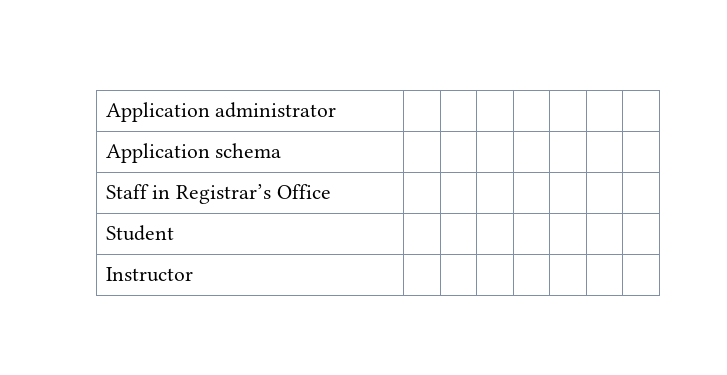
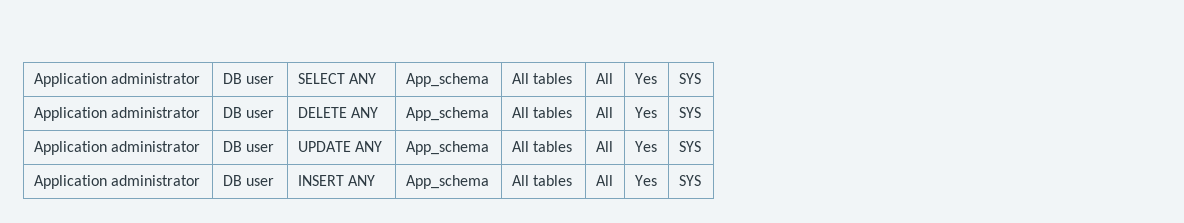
[105,102,337,122] [105,143,282,163] [105,184,331,204] [105,225,174,241] [105,267,193,282] Application administrator | | | | | | | // Application schema | | | | | | | // Staff in Registrar’s Office | | | | | | | // Student | | | | | | | // Instructor | | | | | | | -> [33,73,200,87] [222,73,274,84] [297,73,376,84] [405,73,489,87] [511,73,572,84] [595,73,613,84] [634,73,657,84] [678,73,701,84] [33,107,200,121] [222,107,274,118] [297,107,378,118] [405,107,489,121] [511,107,572,118] [595,107,613,118] [634,107,657,118] [678,107,701,118] [33,141,200,155] [222,141,274,152] [297,141,382,152] [405,141,489,155] [511,141,572,152] [595,141,613,152] [634,141,657,152] [678,141,701,152] [33,175,200,189] [222,175,274,186] [297,175,375,186] [405,175,489,189] [511,175,572,186] [595,175,613,186] [634,175,657,186] [678,175,701,186] Application administrator | DB user | SELECT ANY | App_schema | All tables | All | Yes | SYS // Application administrator | DB user | DELETE ANY | App_schema | All tables | All | Yes | SYS // Application administrator | DB user | UPDATE ANY | App_schema | All tables | All | Yes | SYS // Application administrator | DB user | INSERT ANY | App_schema | All tables | All | Yes | SYS

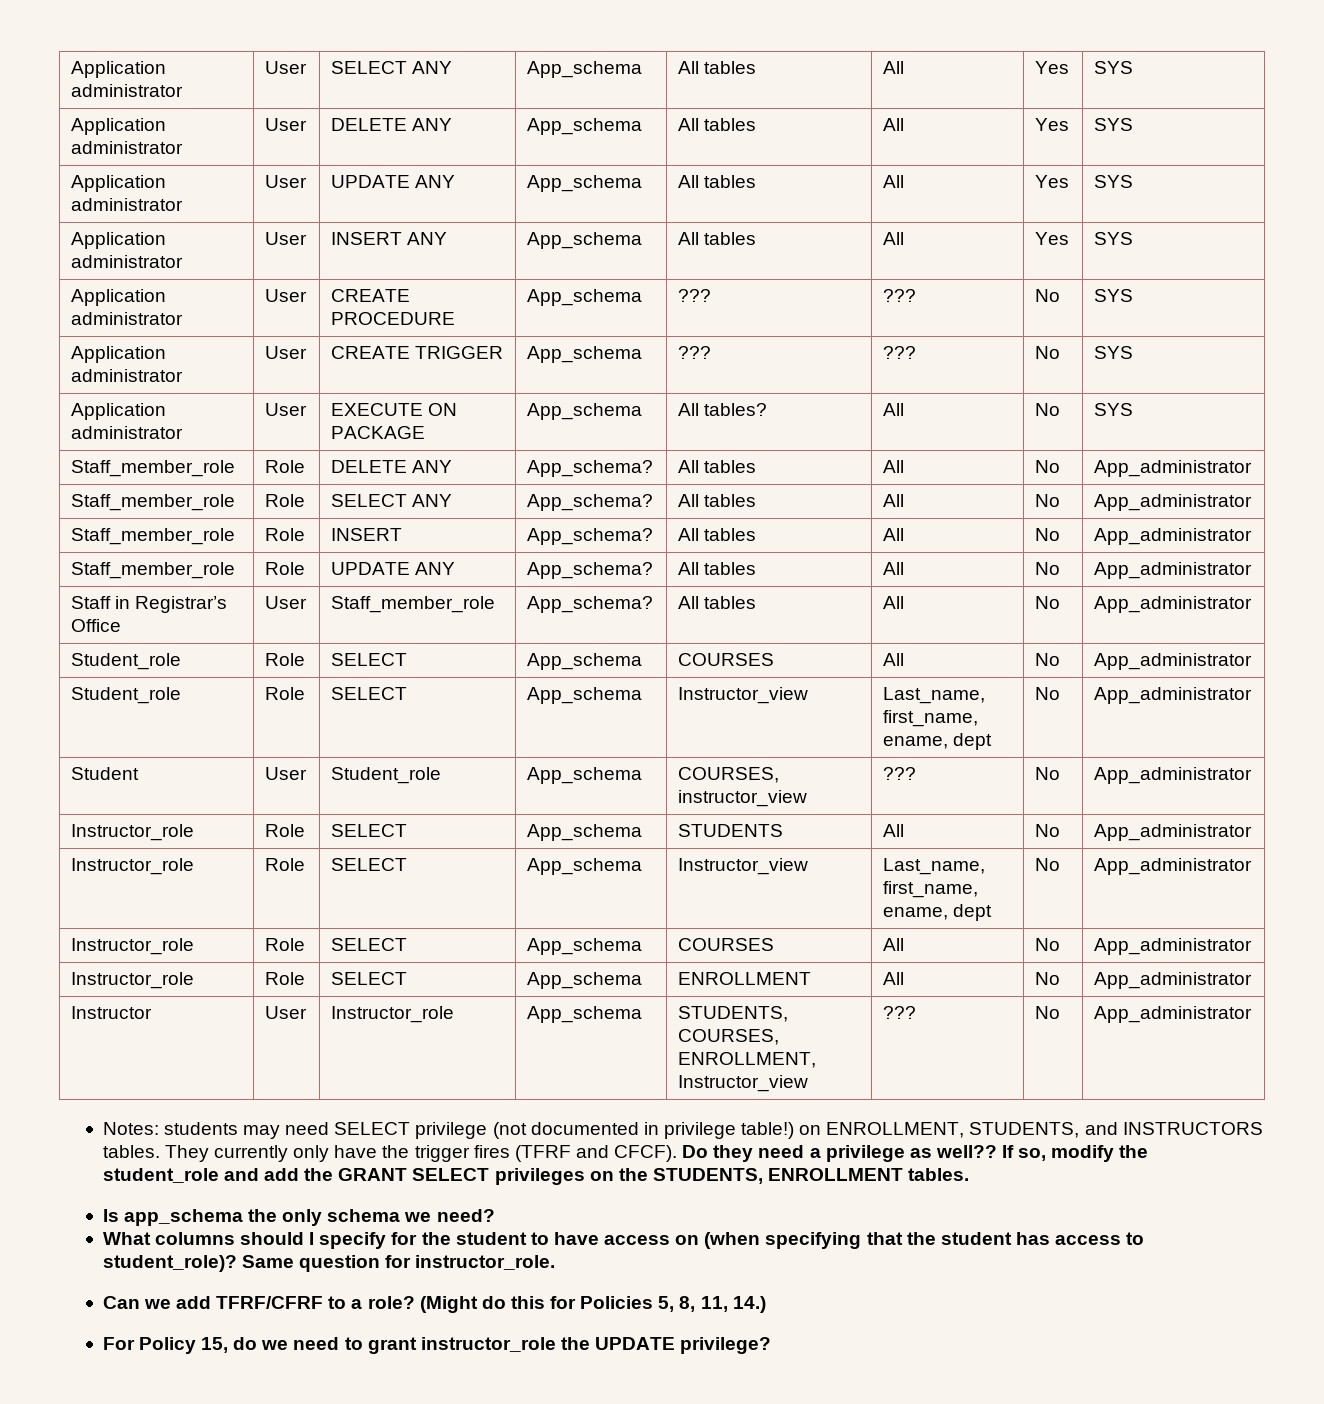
[33,73,200,87] [222,73,274,84] Application administrator | DB user -> [70,61,166,78] [70,84,183,97] [264,61,307,74] Application administrator | User
[222,107,274,118] DB user -> [264,118,307,131] User
[222,141,274,152] DB user -> [264,175,307,188] User
[222,175,274,186] DB user -> [264,232,307,245] User
(701, 180) none -> [70,289,166,306] [70,312,183,325] [264,289,307,302] [330,289,410,302] [330,312,455,325] [526,289,642,306] [677,289,711,302] [882,289,916,302] [1034,289,1060,302] [1093,289,1133,302] [70,346,166,363] [70,369,183,382] [264,346,307,359] [330,346,503,359] [526,346,642,363] [677,346,711,359] [882,346,916,359] [1034,346,1060,359] [1093,346,1133,359] [70,403,166,420] [70,426,183,439] [264,403,307,416] [330,403,457,416] [330,426,425,439] [526,403,642,420] [677,403,767,416] [882,403,904,416] [1034,403,1060,416] [1093,403,1133,416] [70,460,235,477] [264,460,305,473] [330,460,452,473] [526,460,653,477] [677,460,756,473] [882,460,904,473] [1034,460,1060,473] [1093,460,1252,477] [70,494,235,511] [264,494,305,507] [330,494,452,507] [526,494,653,511] [677,494,756,507] [882,494,904,507] [1034,494,1060,507] [1093,494,1252,511] [70,528,235,545] [264,528,305,541] [330,528,402,541] [526,528,653,545] [677,528,756,541] [882,528,904,541] [1034,528,1060,541] [1093,528,1252,545] [70,562,235,579] [264,562,305,575] [330,562,455,575] [526,562,653,579] [677,562,756,575] [882,562,904,575] [1034,562,1060,575] [1093,562,1252,579] [70,596,228,613] [70,619,121,632] [264,596,307,609] [330,596,495,613] [526,596,653,613] [677,596,756,609] [882,596,904,609] [1034,596,1060,609] [1093,596,1252,613] [70,653,181,670] [264,653,305,666] [330,653,407,666] [526,653,642,670] [677,653,774,666] [882,653,904,666] [1034,653,1060,666] [1093,653,1252,670] [70,687,181,704] [264,687,305,700] [330,687,407,700] [526,687,642,704] [677,687,808,704] [882,687,985,704] [882,710,978,727] [882,733,992,750] [1034,687,1060,700] [1093,687,1252,704] [70,767,139,780] [264,767,307,780] [330,767,441,784] [526,767,642,784] [677,767,779,783] [677,790,807,807] [882,767,916,780] [1034,767,1060,780] [1093,767,1252,784] [70,824,194,841] [264,824,305,837] [330,824,407,837] [526,824,642,841] [677,824,783,837] [882,824,904,837] [1034,824,1060,837] [1093,824,1252,841] [70,858,194,875] [264,858,305,871] [330,858,407,871] [526,858,642,875] [677,858,808,875] [882,858,985,875] [882,881,978,898] [882,904,992,921] [1034,858,1060,871] [1093,858,1252,875] [70,938,194,955] [264,938,305,951] [330,938,407,951] [526,938,642,955] [677,938,774,951] [882,938,904,951] [1034,938,1060,951] [1093,938,1252,955] [70,972,194,989] [264,972,305,985] [330,972,407,985] [526,972,642,989] [677,972,811,985] [882,972,904,985] [1034,972,1060,985] [1093,972,1252,989] [70,1006,152,1019] [264,1006,307,1019] [330,1006,454,1023] [526,1006,642,1023] [677,1006,788,1022] [677,1029,779,1045] [677,1052,816,1068] [677,1075,808,1092] [882,1006,916,1019] [1034,1006,1060,1019] [1093,1006,1252,1023] [102,1122,1263,1139] [102,1145,1149,1162] [102,1168,970,1185] [102,1209,495,1226] [102,1232,1145,1249] [102,1255,556,1272] [102,1296,766,1313] [102,1337,772,1354] // Application administrator | User | CREATE PROCEDURE | App_schema | ??? | ??? | No | SYS // Application administrator | User | CREATE TRIGGER | App_schema | ??? | ??? | No | SYS // Application administrator | User | EXECUTE ON PACKAGE | App_schema | All tables? | All | No | SYS // Staff_member_role | Role | DELETE ANY | App_schema? | All tables | All | No | App_administrator // Staff_member_role | Role | SELECT ANY | App_schema? | All tables | All | No | App_administrator // Staff_member_role | Role | INSERT | App_schema? | All tables | All | No | App_administrator // Staff_member_role | Role | UPDATE ANY | App_schema? | All tables | All | No | App_administrator // Staff in Registrar’s Office | User | Staff_member_role | App_schema? | All tables | All | No | App_administrator // Student_role | Role | SELECT | App_schema | COURSES | All | No | App_administrator // Student_role | Role | SELECT | App_schema | Instructor_view | Last_name, first_name, ename, dept | No | App_administrator // Student | User | Student_role | App_schema | COURSES, instructor_view | ??? | No | App_administrator // Instructor_role | Role | SELECT | App_schema | STUDENTS | All | No | App_administrator // Instructor_role | Role | SELECT | App_schema | Instructor_view | Last_name, first_name, ename, dept | No | App_administrator // Instructor_role | Role | SELECT | App_schema | COURSES | All | No | App_administrator // Instructor_role | Role | SELECT | App_schema | ENROLLMENT | All | No | App_administrator // Instructor | User | Instructor_role | App_schema | STUDENTS, COURSES, ENROLLMENT, Instructor_view | ??? | No | App_administrator // Notes: students may need SELECT privilege (not documented in privilege table!) on ENROLLMENT, STUDENTS, and INSTRUCTORS tables. They currently only have the trigger fires (TFRF and CFCF). Do they need a privilege as well?? If so, modify the student_role and add the GRANT SELECT privileges on the STUDENTS, ENROLLMENT tables. // Is app_schema the only schema we need? // What columns should I specify for the student to have access on (when specifying that the student has access to student_role)? Same question for instructor_role. // Can we add TFRF/CFRF to a role? (Might do this for Policies 5, 8, 11, 14.) // For Policy 15, do we need to grant instructor_role the UPDATE privilege?

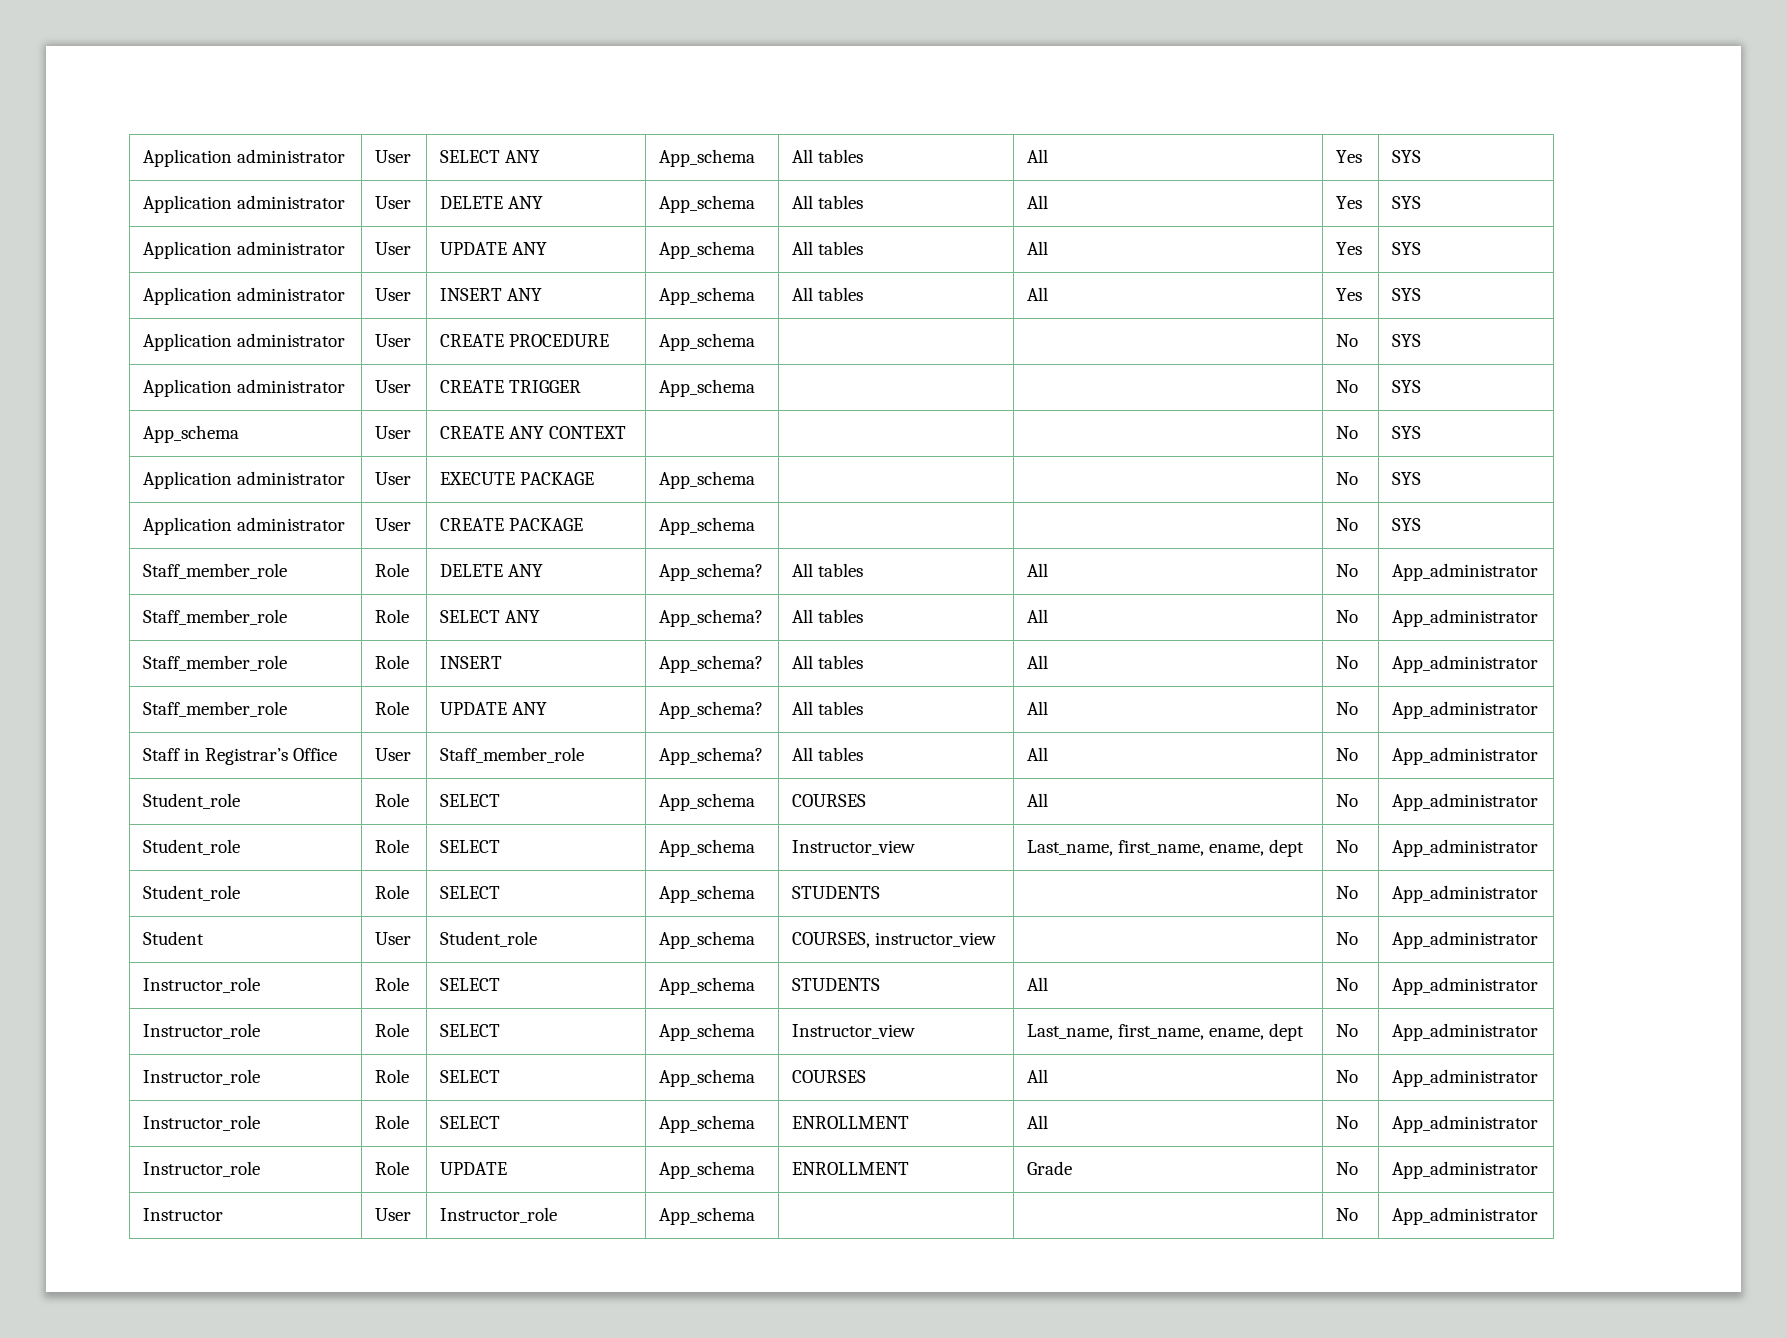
[677,289,711,302] [882,289,916,302] ??? | ??? -> (756, 342) |
[677,346,711,359] [882,346,916,359] ??? | ??? -> [1336,380,1359,393] [1392,380,1422,393] [143,425,240,443] [375,426,412,439] [440,426,627,439] | | No | SYS // App_schema | User | CREATE ANY CONTEXT | | |
[427,403,457,416] [330,426,425,439] [526,403,642,420] [677,403,767,416] [882,403,904,416] ON PACKAGE | App_schema | All tables? | All -> [520,472,595,485] [659,471,756,489] [1336,472,1359,485] [1392,472,1422,485] [143,517,346,535] [375,518,412,531] [440,518,584,531] [659,517,756,535] PACKAGE | App_schema | | | No | SYS // Application administrator | User | CREATE PACKAGE | App_schema | |
(1252, 695) none -> [143,885,241,901] [375,885,410,899] [440,886,501,899] [659,885,756,903] [792,886,881,899] [1336,886,1359,899] [1392,885,1539,903] // Student_role | Role | SELECT | App_schema | STUDENTS | | No | App_administrator
[882,767,916,780] ??? -> (997, 939) none
[70,1006,152,1019] [264,1006,307,1019] [330,1006,454,1023] [526,1006,642,1023] [677,1006,788,1022] [677,1029,779,1045] [677,1052,816,1068] [677,1075,808,1092] [882,1006,916,1019] [1034,1006,1060,1019] [1093,1006,1252,1023] [102,1122,1263,1139] [102,1145,1149,1162] [102,1168,970,1185] [102,1209,495,1226] [102,1232,1145,1249] [102,1255,556,1272] [102,1296,766,1313] [102,1337,772,1354] Instructor | User | Instructor_role | App_schema | STUDENTS, COURSES, ENROLLMENT, Instructor_view | ??? | No | App_administrator // Notes: students may need SELECT privilege (not documented in privilege table!) on ENROLLMENT, STUDENTS, and INSTRUCTORS tables. They currently only have the trigger fires (TFRF and CFCF). Do they need a privilege as well?? If so, modify the student_role and add the GRANT SELECT privileges on the STUDENTS, ENROLLMENT tables. // Is app_schema the only schema we need? // What columns should I specify for the student to have access on (when specifying that the student has access to student_role)? Same question for instructor_role. // Can we add TFRF/CFRF to a role? (Might do this for Policies 5, 8, 11, 14.) // For Policy 15, do we need to grant instructor_role the UPDATE privilege? -> [143,1161,261,1177] [375,1161,410,1175] [440,1162,508,1175] [659,1161,756,1179] [792,1162,910,1175] [1027,1161,1073,1175] [1336,1162,1359,1175] [1392,1161,1539,1179] [143,1208,224,1221] [375,1208,412,1221] [440,1207,558,1223] [659,1207,756,1225] [1336,1208,1359,1221] [1392,1207,1539,1225] Instructor_role | Role | UPDATE | App_schema | ENROLLMENT | Grade | No | App_administrator // Instructor | User | Instructor_role | App_schema | | | No | App_administrator

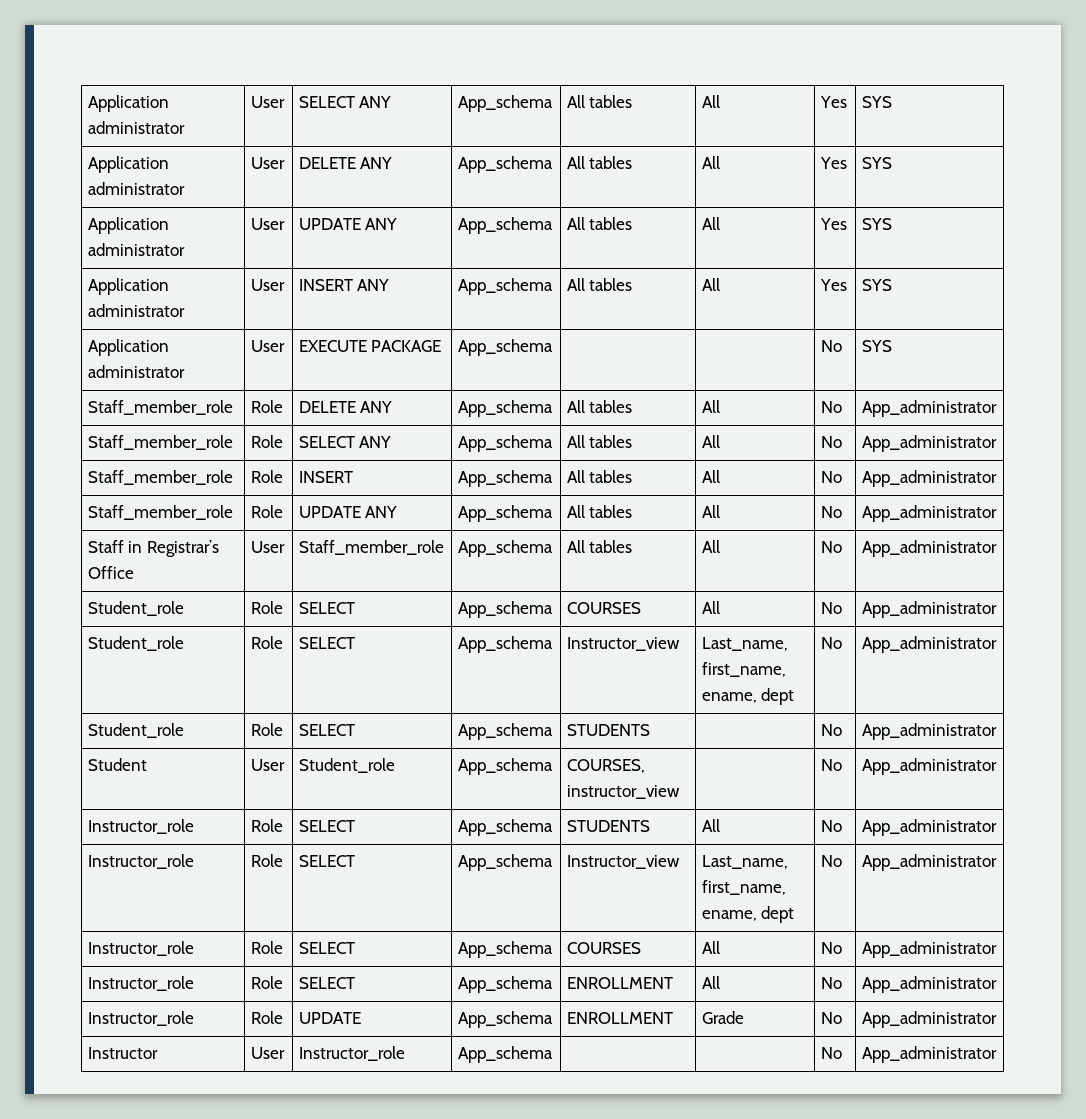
[143,333,346,351] [375,334,412,347] [440,334,610,347] [659,333,756,351] [1336,334,1359,347] [1392,334,1422,347] [143,379,346,397] [375,380,412,393] [440,380,582,393] [659,379,756,397] [1336,380,1359,393] [1392,380,1422,393] [143,425,240,443] [375,426,412,439] [440,426,627,439] [1336,426,1359,439] [1392,426,1422,439] // Application administrator | User | CREATE PROCEDURE | App_schema | | | No | SYS // Application administrator | User | CREATE TRIGGER | App_schema | | | No | SYS // App_schema | User | CREATE ANY CONTEXT | | | | No | SYS -> (892, 285) none
[143,517,346,535] [375,518,412,531] [440,518,584,531] [659,517,756,535] [1336,518,1359,531] [1392,518,1422,531] // Application administrator | User | CREATE PACKAGE | App_schema | | | No | SYS -> (892, 346) none
[659,563,764,581] App_schema? -> [457,400,553,417] App_schema
[659,609,764,627] App_schema? -> [457,435,553,452] App_schema
[659,655,764,673] App_schema? -> [457,470,553,487] App_schema
[659,701,764,719] App_schema? -> [457,505,553,522] App_schema
[659,747,764,765] App_schema? -> [457,540,553,557] App_schema

